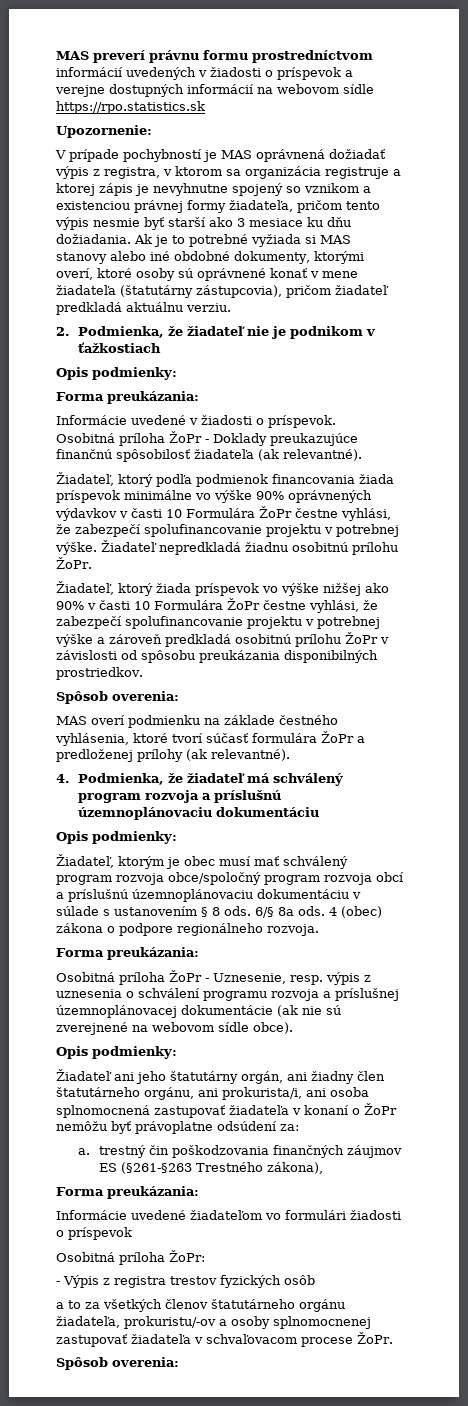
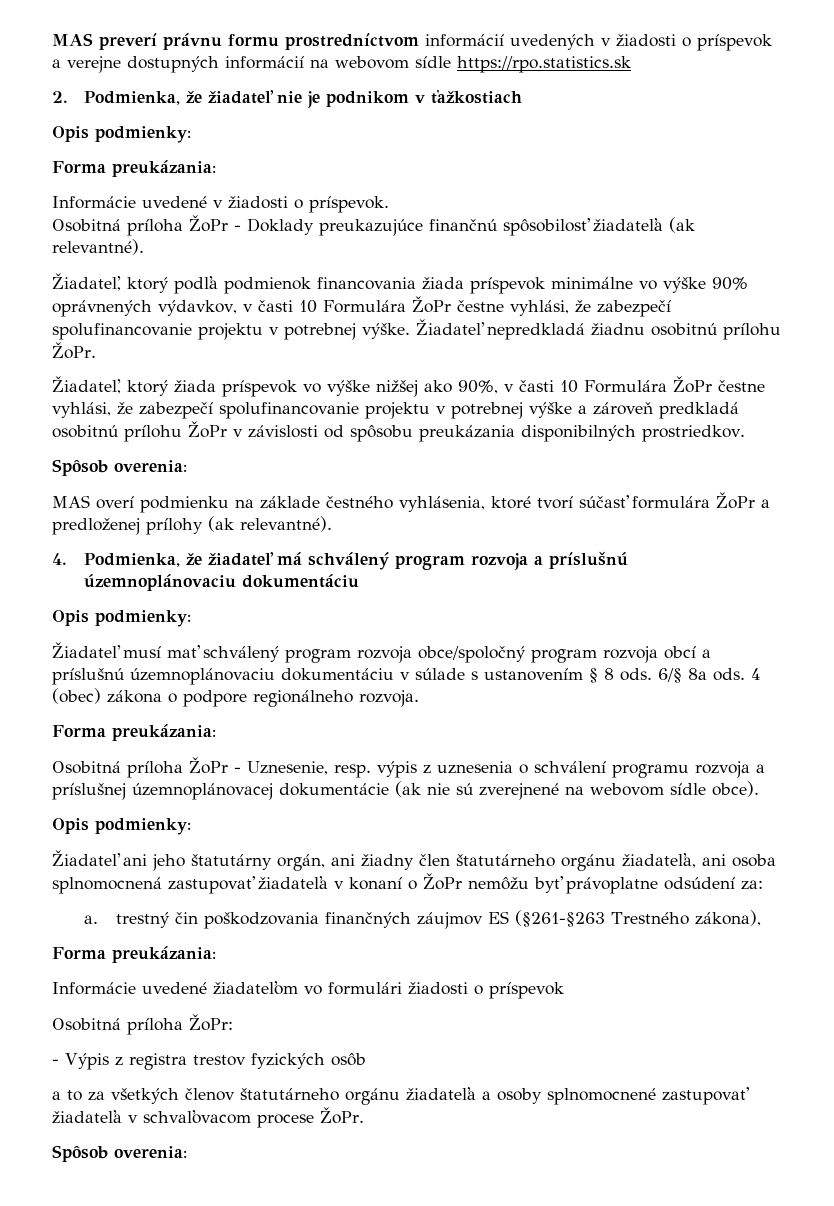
[56,125,152,138] [55,149,386,162] [55,166,401,179] [56,183,371,196] [56,200,380,213] [55,217,351,230] [56,234,351,247] [56,251,364,264] [56,268,358,281] [56,285,389,298] [56,302,231,315] // Upozornenie: // V prípade pochybností je MAS oprávnená dožiadať výpis z registra, v ktorom sa organizácia registruje a ktorej zápis je nevyhnutne spojený so vznikom a existenciou právnej formy žiadateľa, pričom tento výpis nesmie byť starší ako 3 mesiace ku dňu dožiadania. Ak je to potrebné vyžiada si MAS stanovy alebo iné obdobné dokumenty, ktorými overí, ktoré osoby sú oprávnené konať v mene žiadateľa (štatutárny zástupcovia), pričom žiadateľ predkladá aktuálnu verziu. -> (631, 64) none
[55,508,117,521] výdavkov -> [158,300,237,316] výdavkov,
[56,601,84,610] 90% -> [458,380,498,394] 90%,
[56,854,215,869] Žiadateľ, ktorým je obec -> [52,642,121,658] Žiadateľ
[144,1087,302,1100] orgánu, ani prokurista/i, -> [561,853,696,871] orgánu žiadateľa,
[56,1316,216,1329] žiadateľa, prokuristu/-ov -> [406,1087,476,1100] žiadateľa
[273,1316,371,1329] splnomocnenej -> [547,1088,656,1105] splnomocnené

